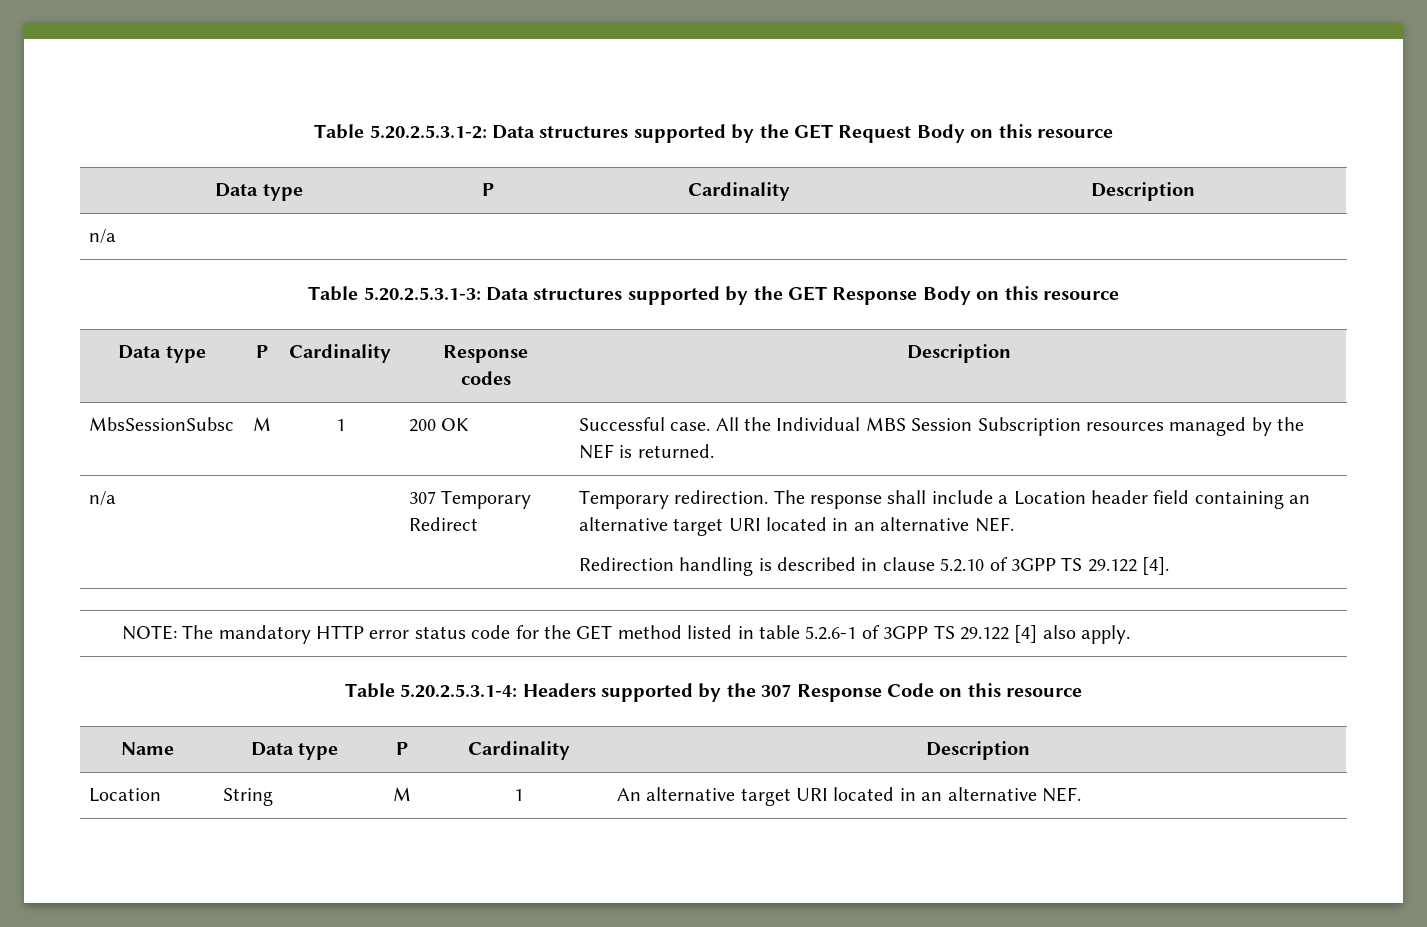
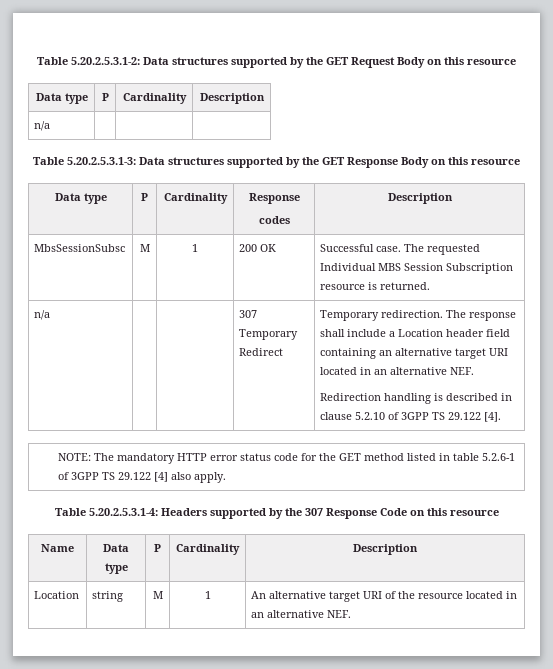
[715,417,771,431] All the -> [404,244,481,255] The requested
[1085,417,1305,436] [578,444,614,459] resources managed by the NEF -> [320,284,366,290] resource
[222,788,273,806] String -> [92,591,124,602] string
(828, 794) none -> [385,591,464,599] of the resource

